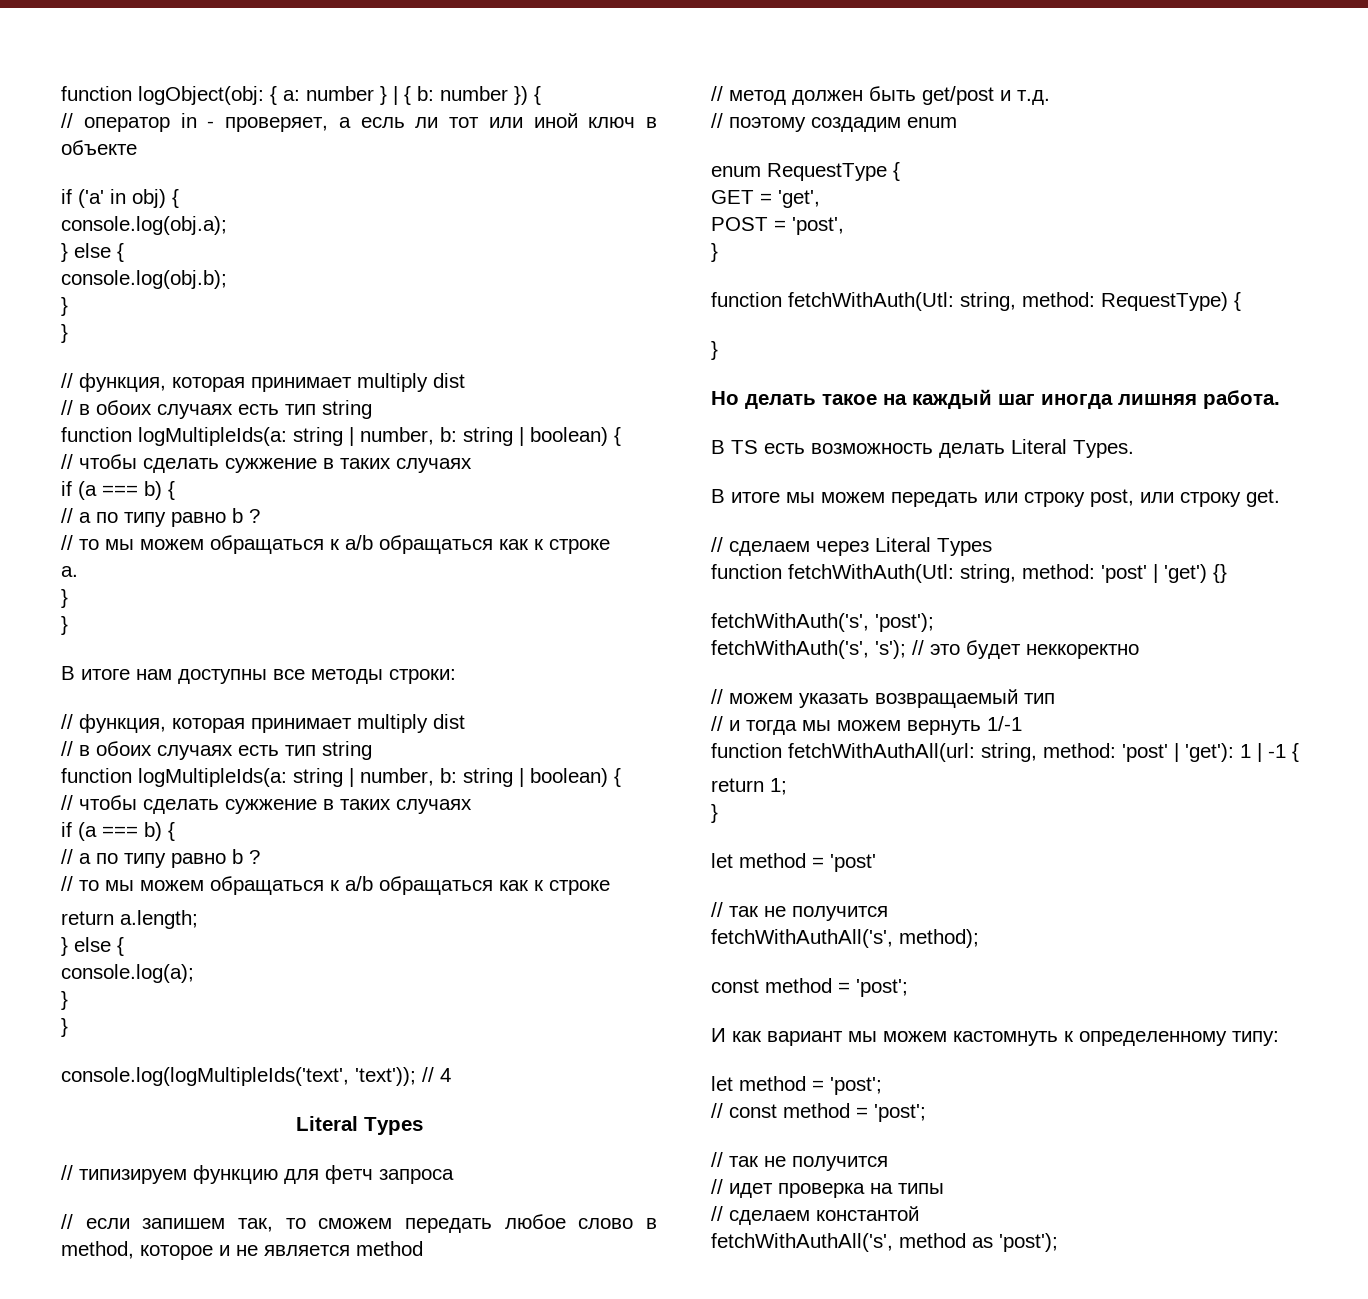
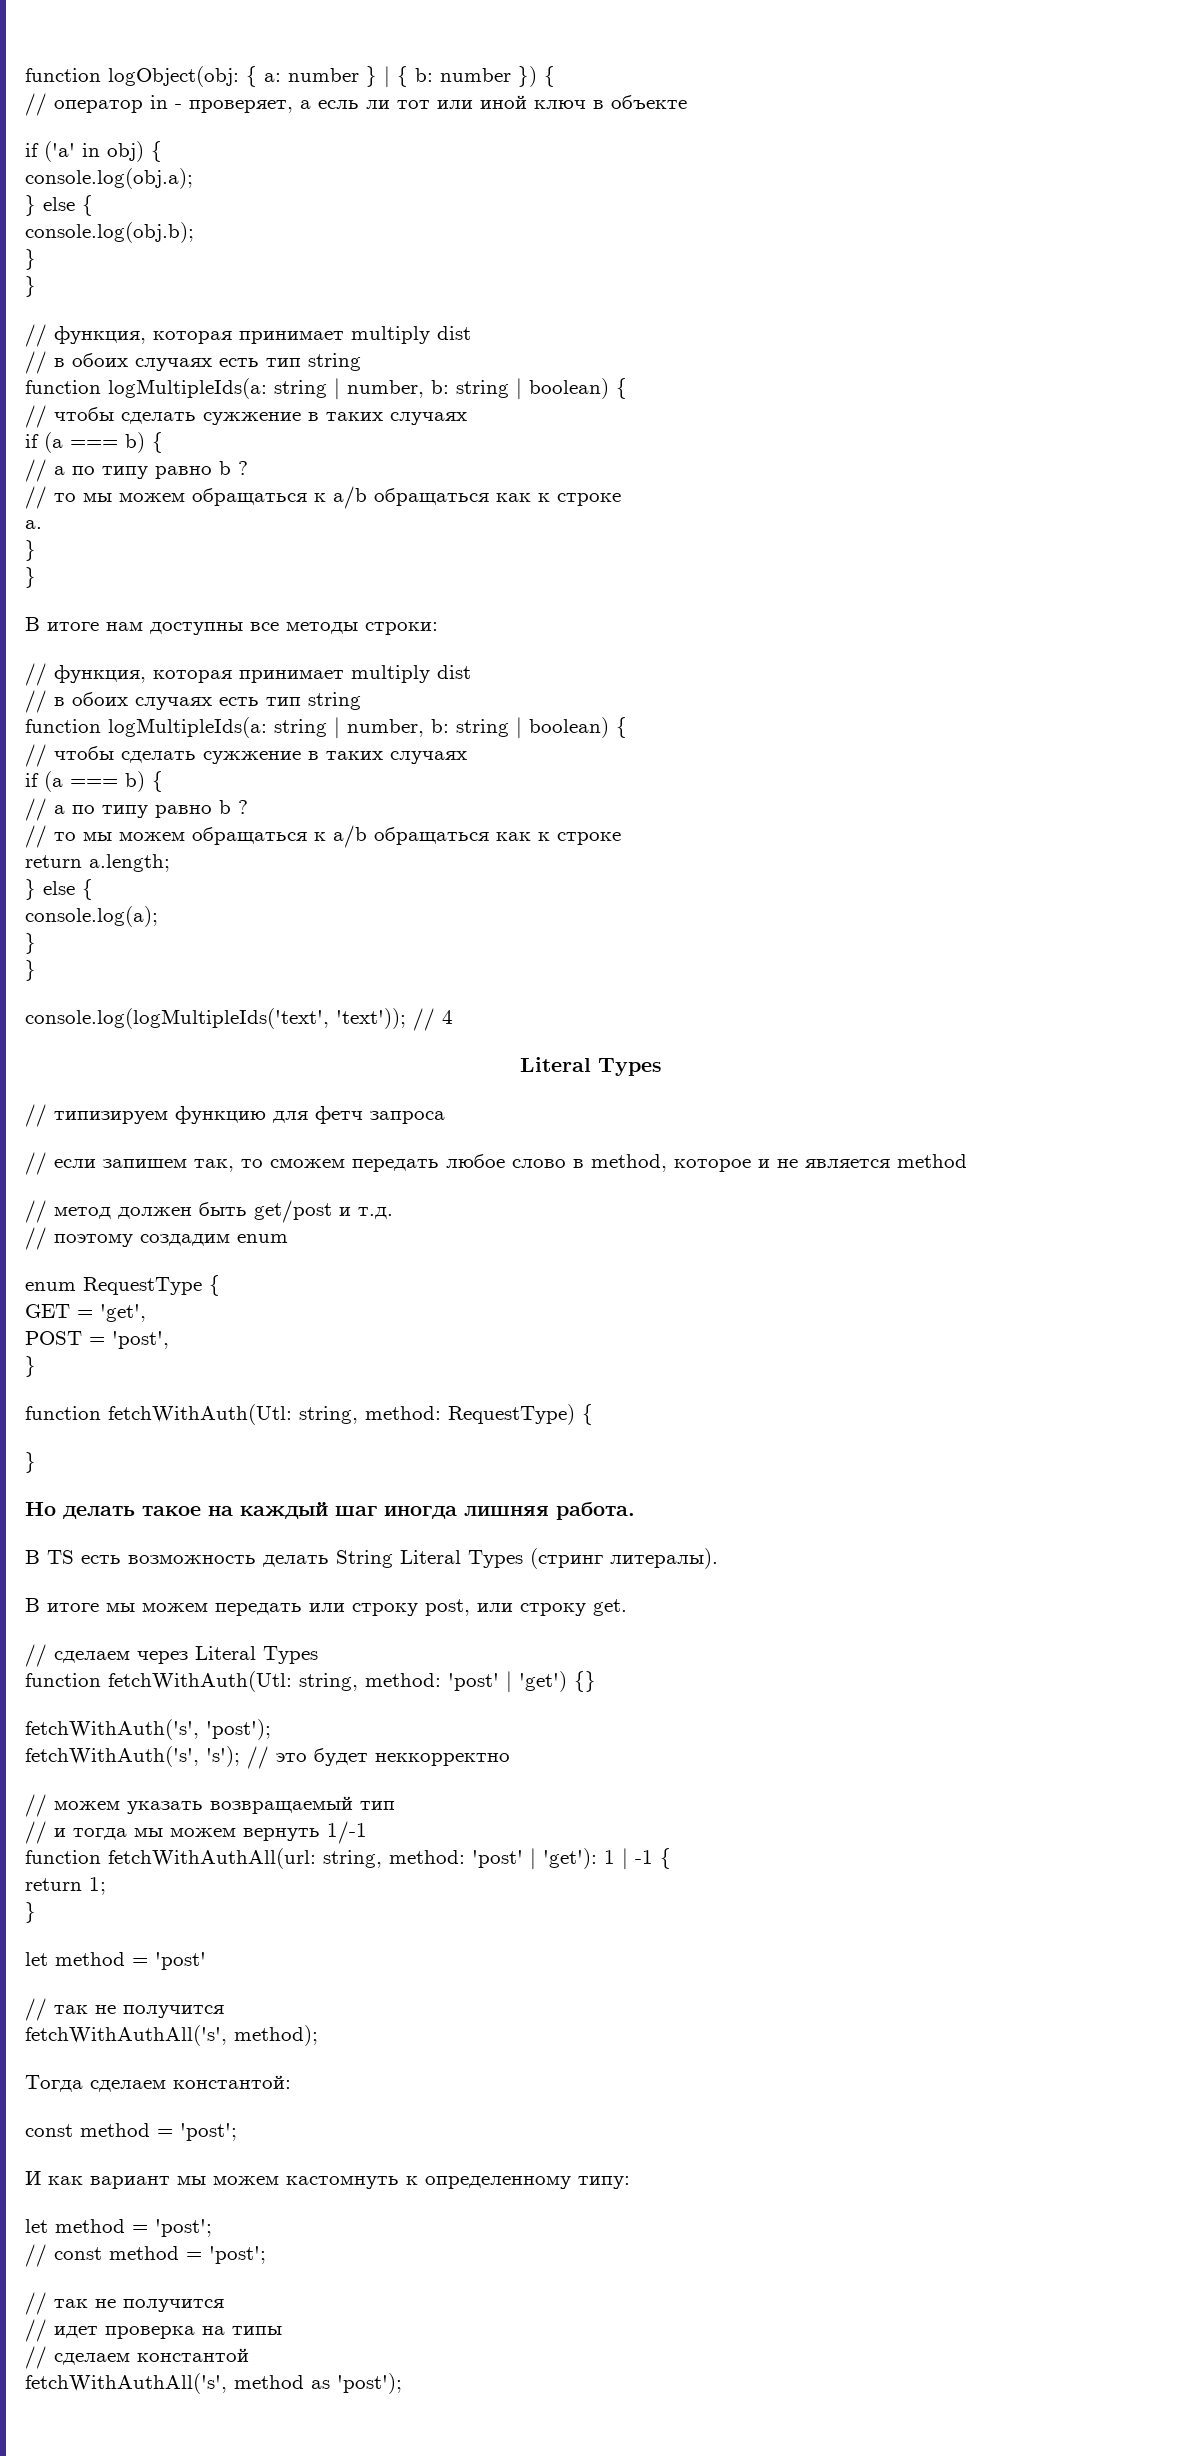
[1011,439,1134,458] Literal Types. -> [336,1548,718,1569] String Literal Types (стринг литералы).
[1026,644,1139,659] неккоректно -> [375,1753,510,1766] неккорректно
(979, 938) none -> [25,2075,291,2092] // Тогда сделаем константой:

